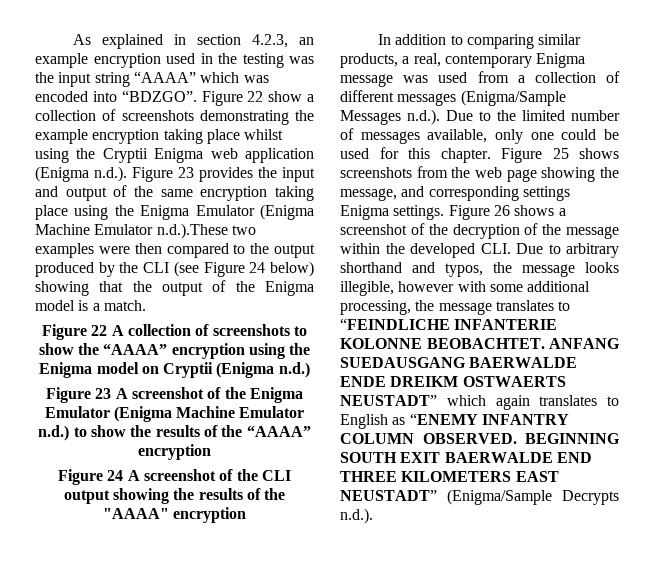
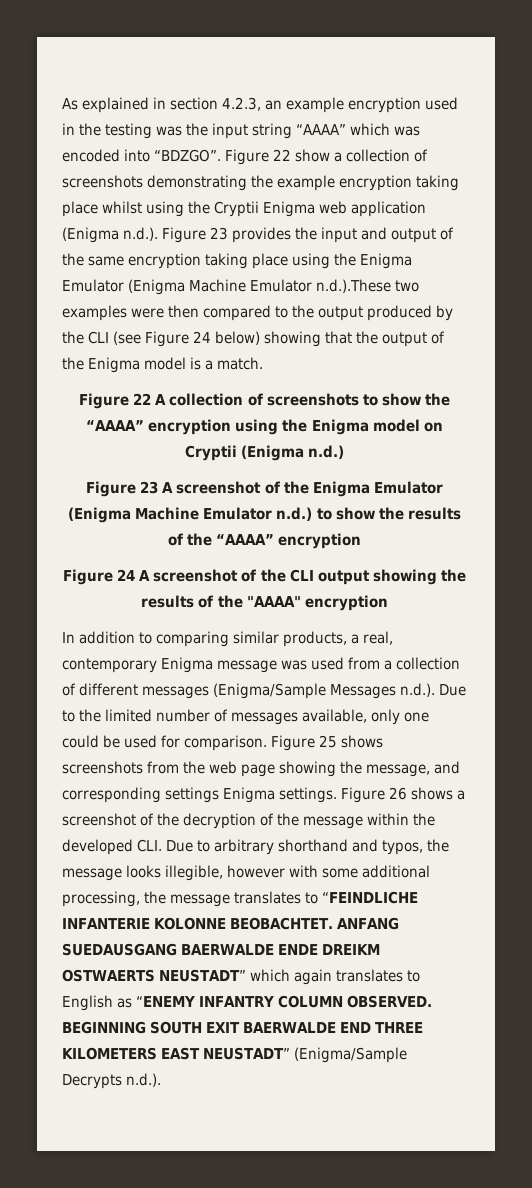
[408,148,491,163] this chapter. -> [184,735,268,751] comparison.

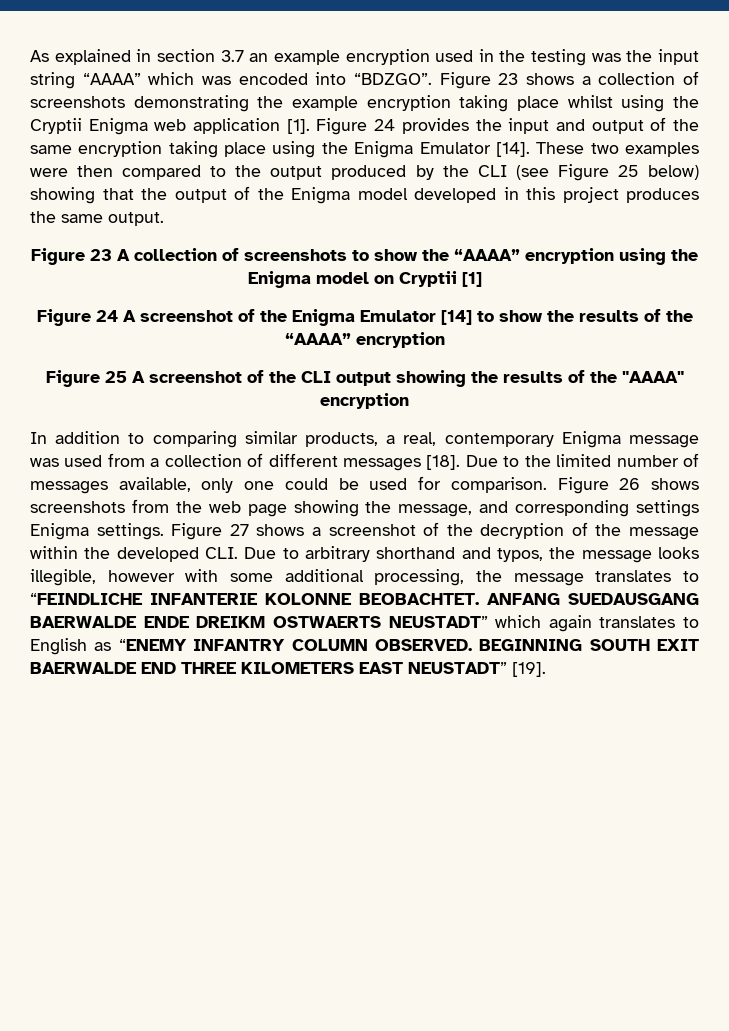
[222,97,262,111] 4.2.3, -> [220,50,244,62] 3.7
[273,149,331,162] 22 show -> [498,73,574,85] 23 shows
[62,227,229,243] (Enigma n.d.). Figure 23 -> [286,118,396,135] [1]. Figure 24
[128,279,392,295] (Enigma Machine Emulator n.d.).These -> [495,142,585,157] [14]. These
[193,331,212,343] 24 -> [617,165,639,177] 25
[190,357,264,370] [79,393,152,409] is a match. // Figure 22 -> [414,187,699,203] [30,211,164,226] [31,248,112,265] developed in this project produces the same output. // Figure 23
[241,445,345,461] [86,481,159,497] (Enigma n.d.) // Figure 23 -> [461,272,482,287] [36,309,118,326] [1] // Figure 24
[68,507,313,523] (Enigma Machine Emulator n.d.) -> [440,310,472,325] [14]
[117,569,136,581] 24 -> [104,371,127,383] 25
[213,683,436,699] (Enigma/Sample Messages n.d.). -> [426,455,461,470] [18].
[319,735,338,748] 25 -> [619,478,641,490] 26
[389,787,408,800] 26 -> [229,524,249,536] 27
[294,1047,408,1063] [62,1073,162,1089] (Enigma/Sample Decrypts n.d.). -> [512,662,546,677] [19].

